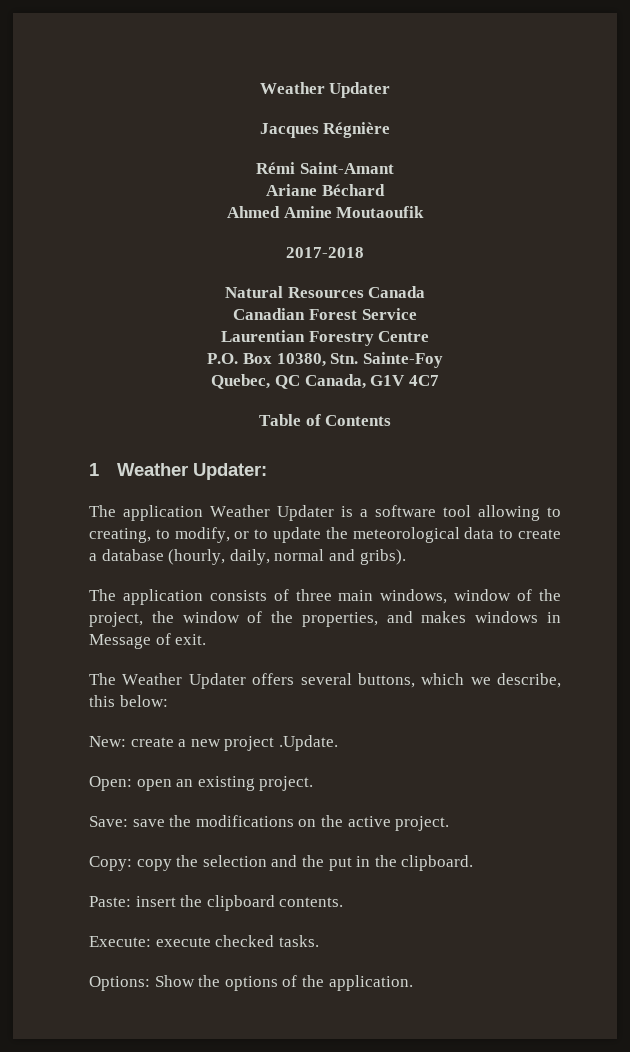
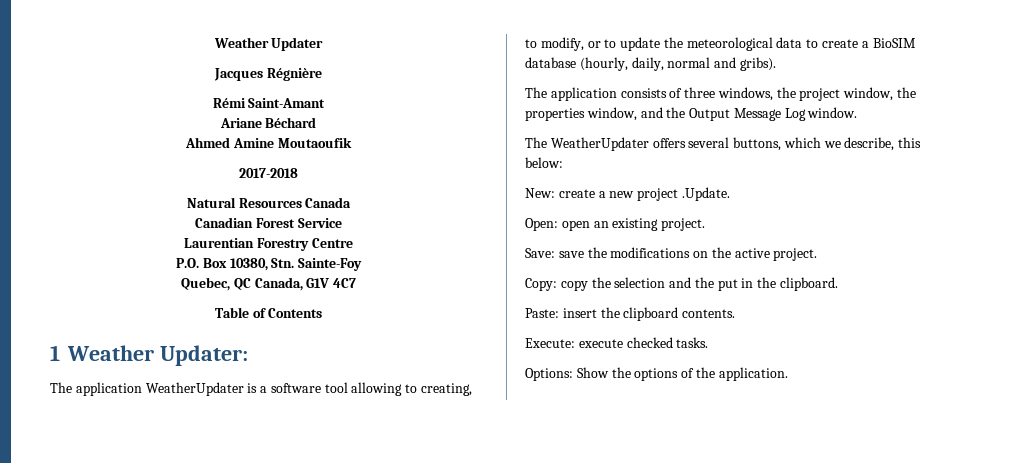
[210,505,334,521] Weather Updater -> [145,382,244,396] WeatherUpdater
(97, 557) none -> [872,38,916,48] BioSIM
[338,589,562,604] [89,611,561,627] [89,633,207,649] [89,673,246,689] main windows, window of the project, the window of the properties, and makes windows in Message of exit. // The Weather Updater -> [717,87,917,101] [525,107,858,121] [525,137,649,151] windows, the project window, the properties window, and the Output Message Log window. // The WeatherUpdater

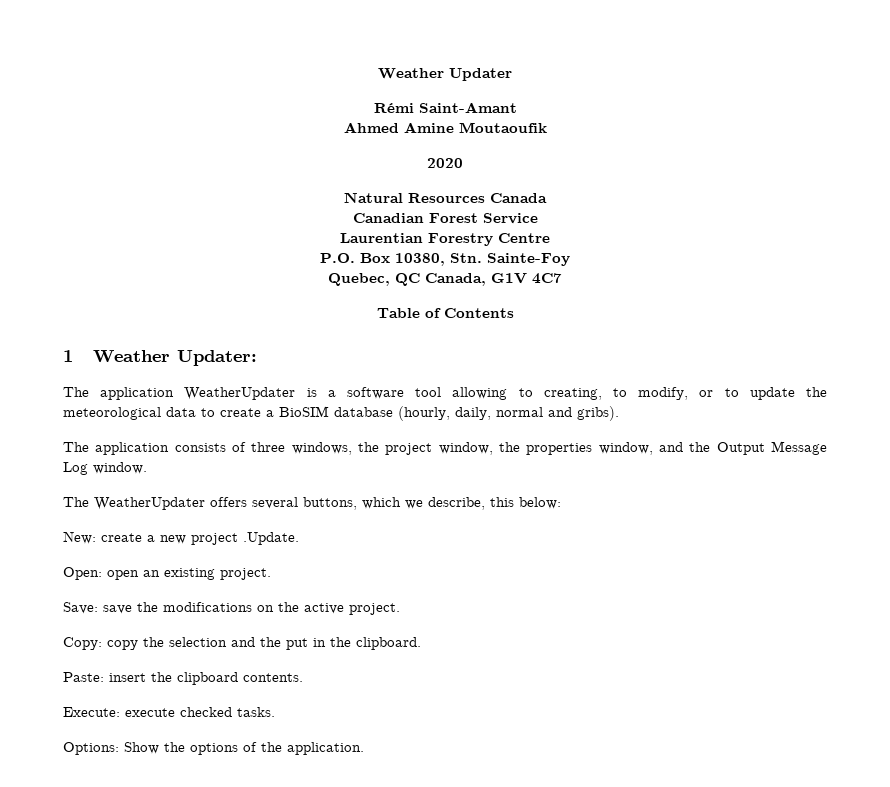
[214,68,322,81] // Jacques Régnière -> (512, 74) none
[219,117,317,128] // Ariane Béchard -> (517, 107) none
[239,168,298,178] 2017-2018 -> [427,158,463,168] 2020

